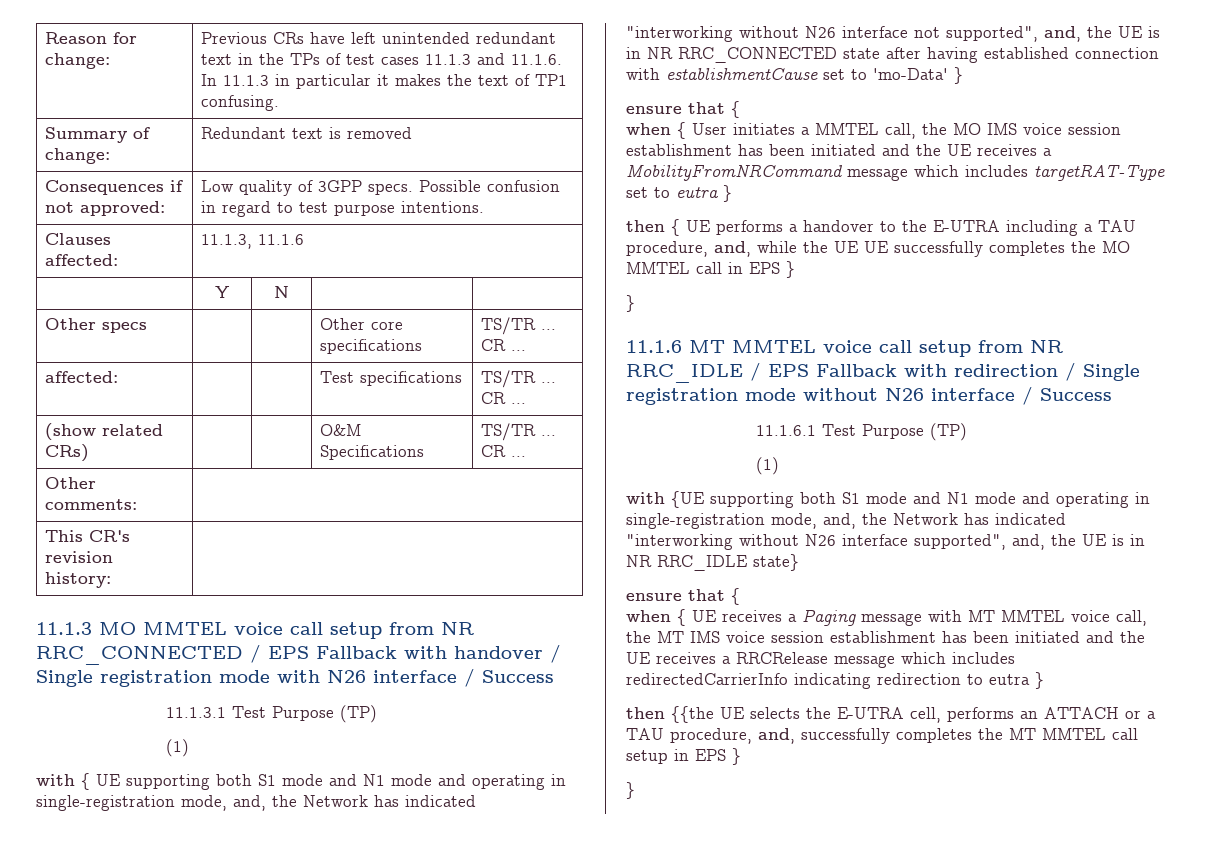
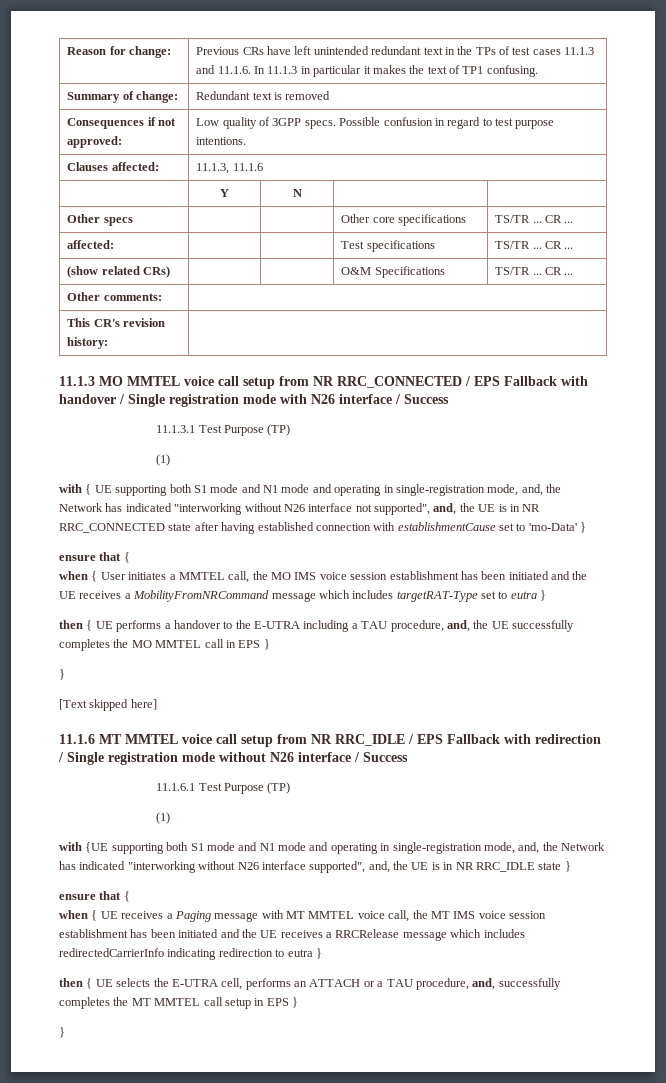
[757,241,888,253] while the UE UE -> [473,620,509,629] the UE
(635, 303) none -> [59,699,157,711] // [Text skipped here]
[753,554,799,571] state} -> [538,861,571,872] state }
[671,706,714,723] {{the -> [86,978,93,989] {

